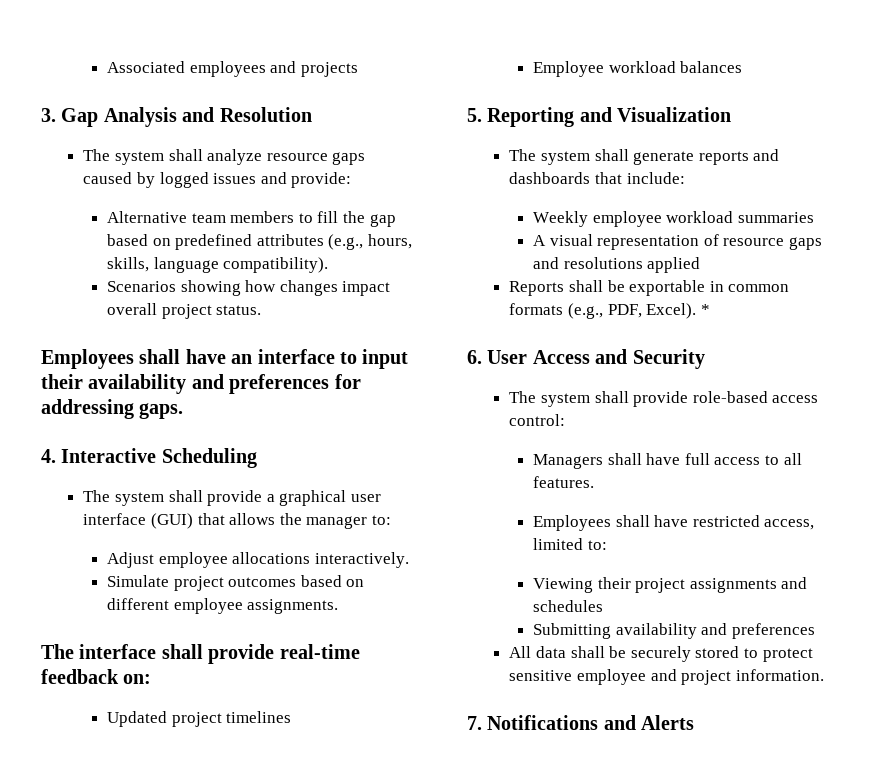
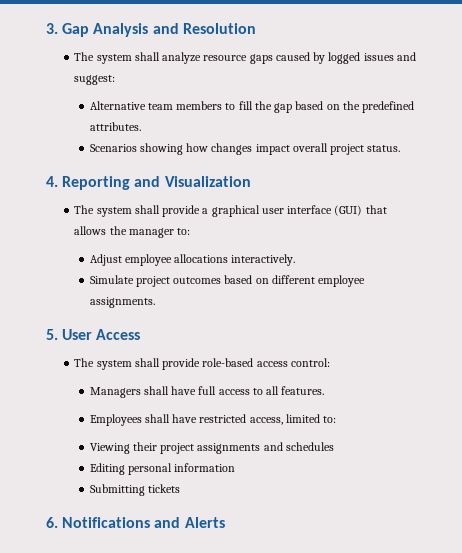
[107,61,358,77] Associated employees and projects // -> (46, 28) none
[291,172,352,188] provide: -> [74,75,116,85] suggest:
[175,234,413,250] [107,257,329,273] predefined attributes (e.g., hours, skills, language compatibility). -> [342,101,415,113] [89,122,141,131] the predefined attributes.
[41,349,409,369] [41,374,361,394] [41,399,184,419] [41,448,257,468] Employees shall have an interface to input their availability and preferences for addressing gaps. // 4. Interactive Scheduling -> [46,176,251,190] 4. Reporting and Visualization
[41,644,360,664] [41,669,152,684] [107,711,292,727] [533,61,743,77] [467,107,732,127] [509,149,780,165] [509,172,685,184] [533,211,814,227] [533,234,823,250] [533,257,701,273] [509,280,790,296] [509,303,710,319] [467,350,482,364] The interface shall provide real-time feedback on: // Updated project timelines // Employee workload balances // 5. Reporting and Visualization // The system shall generate reports and dashboards that include: // Weekly employee workload summaries // A visual representation of resource gaps and resolutions applied // Reports shall be exportable in common formats (e.g., PDF, Excel). * // 6. -> [46,329,58,340] 5.
[595,349,705,369] and Security -> (141, 334) none
[533,623,815,639] [509,646,813,662] [509,669,824,685] [467,716,482,730] Submitting availability and preferences // All data shall be securely stored to protect sensitive employee and project information. // 7. -> [89,463,236,475] [89,484,180,496] [46,517,58,528] Editing personal information // Submitting tickets // 6.

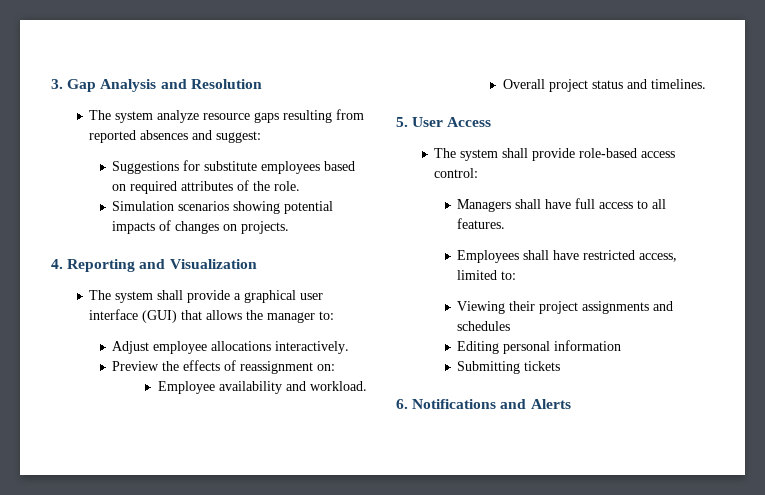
[134,52,160,61] shall -> (154, 117) none
[275,52,416,64] [74,75,116,85] [89,101,415,113] [89,122,141,131] [89,143,401,155] caused by logged issues and suggest: // Alternative team members to fill the gap based on the predefined attributes. // Scenarios showing how changes impact overall project status. -> [283,109,365,123] [89,130,262,143] [112,160,356,174] [112,180,301,194] [112,201,334,214] [112,220,290,234] resulting from reported absences and suggest: // Suggestions for substitute employees based on required attributes of the role. // Simulation scenarios showing potential impacts of changes on projects.
[89,275,366,287] [89,297,155,308] Simulate project outcomes based on different employee assignments. -> [112,360,336,374] [158,381,368,394] [503,79,707,92] Preview the effects of reassignment on: // Employee availability and workload. // Overall project status and timelines.

